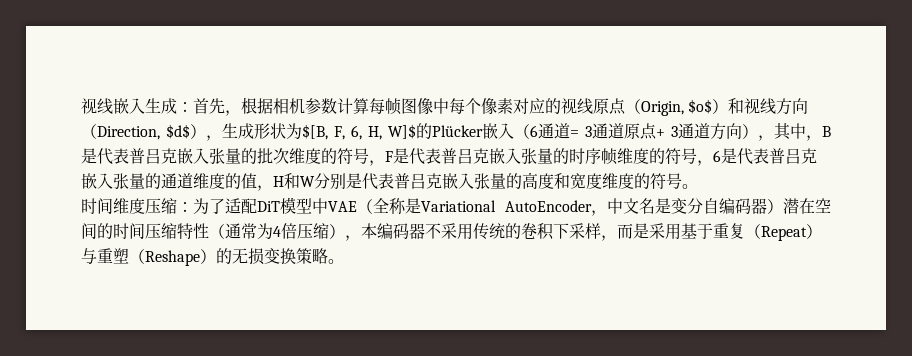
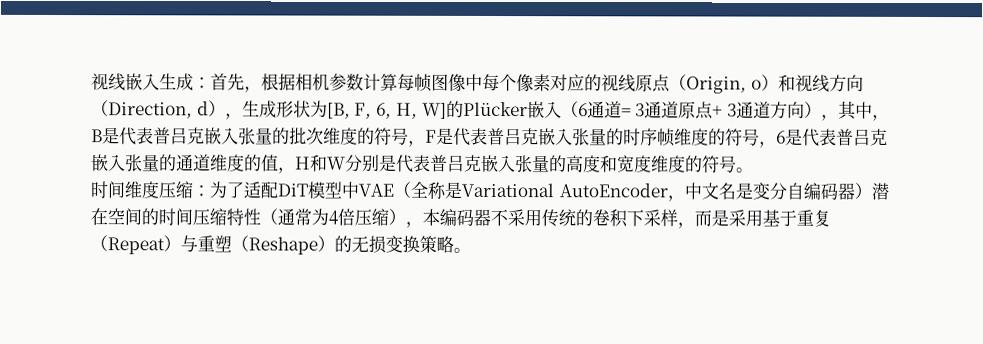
[688,99,713,114] $o$ -> [750,79,762,90] o
[166,124,190,139] $d$ -> [196,101,209,116] d
[302,124,328,140] $[B, -> [326,102,351,119] [B,
[388,124,416,139] W]$ -> [421,102,447,119] W]

